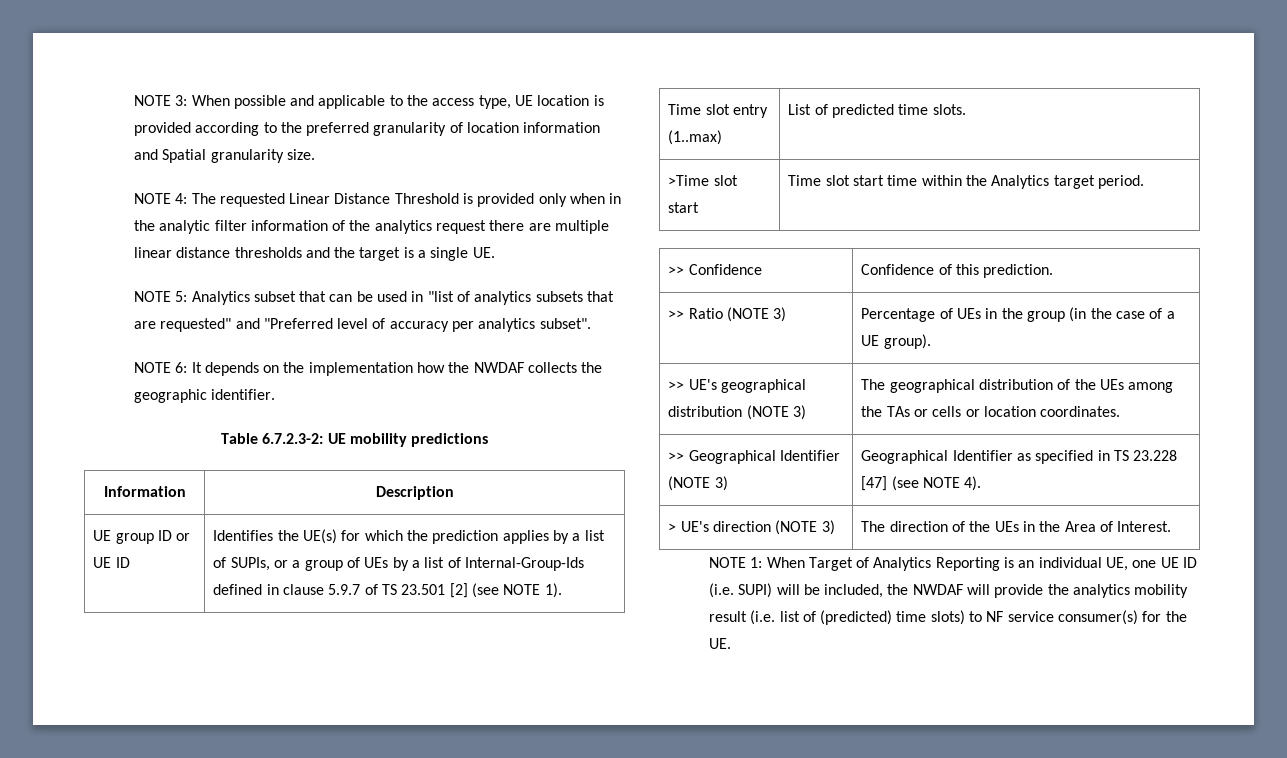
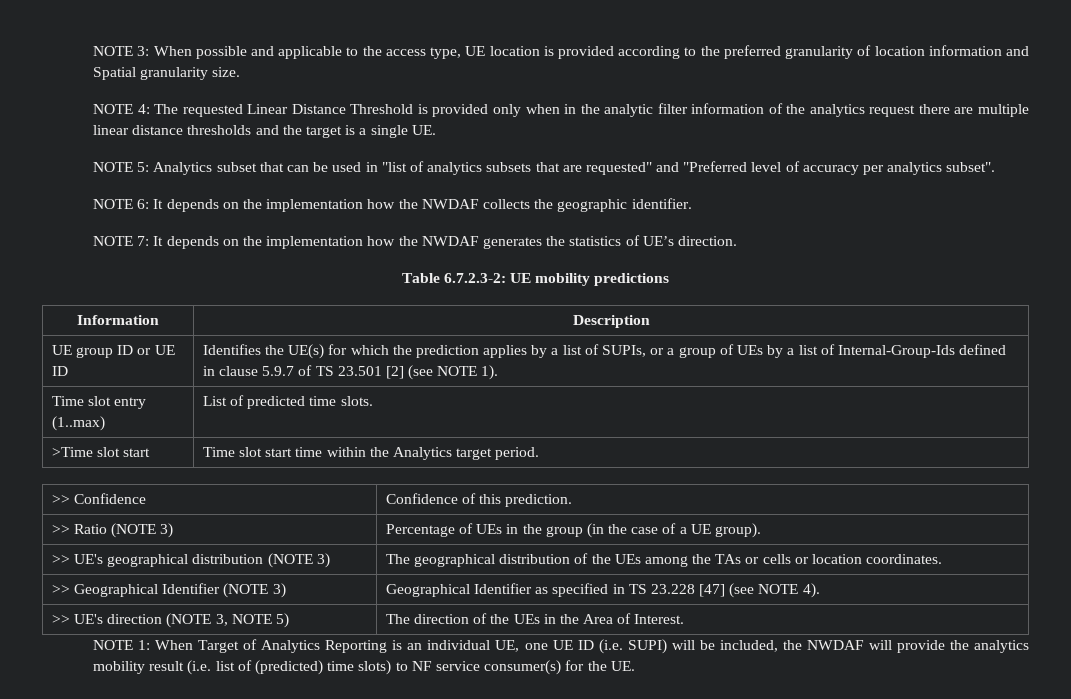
(276, 394) none -> [93,235,737,249] // NOTE 7: It depends on the implementation how the NWDAF generates the statistics of UE’s direction.
[668,523,677,532] > -> [51,615,70,624] >>
[821,520,835,535] 3) -> [215,613,289,628] 3, NOTE 5)

